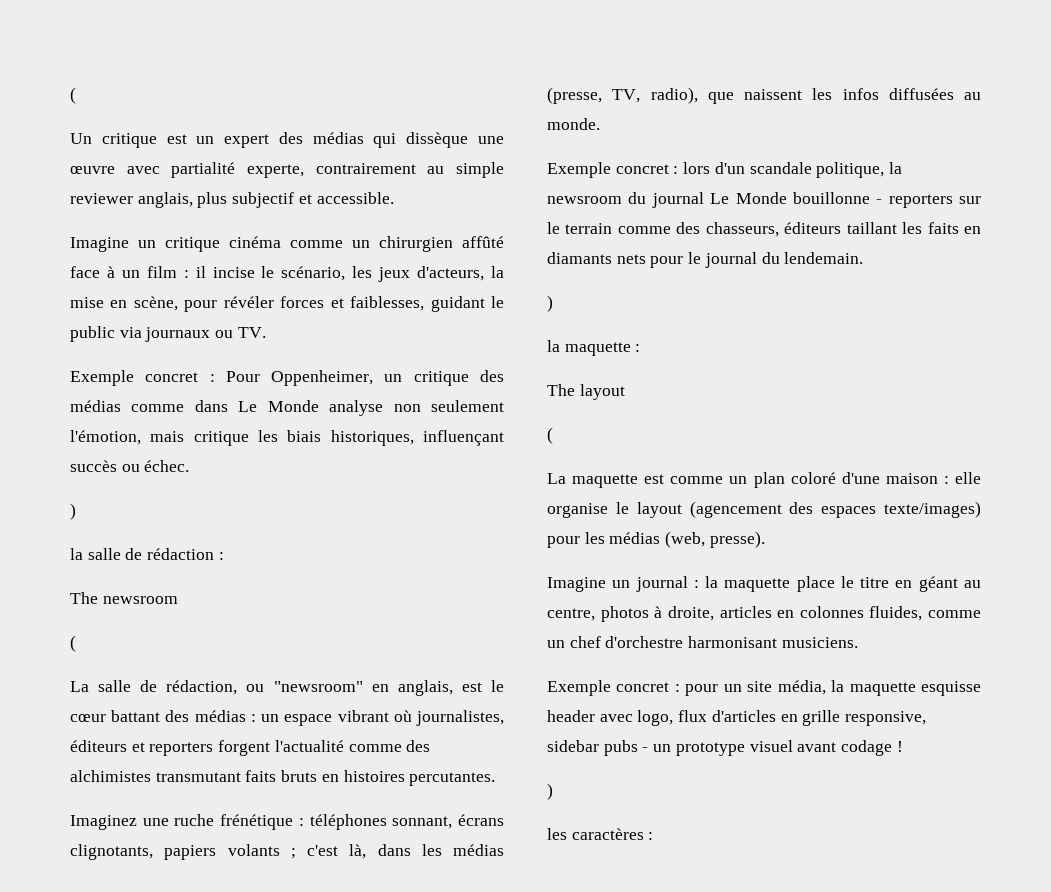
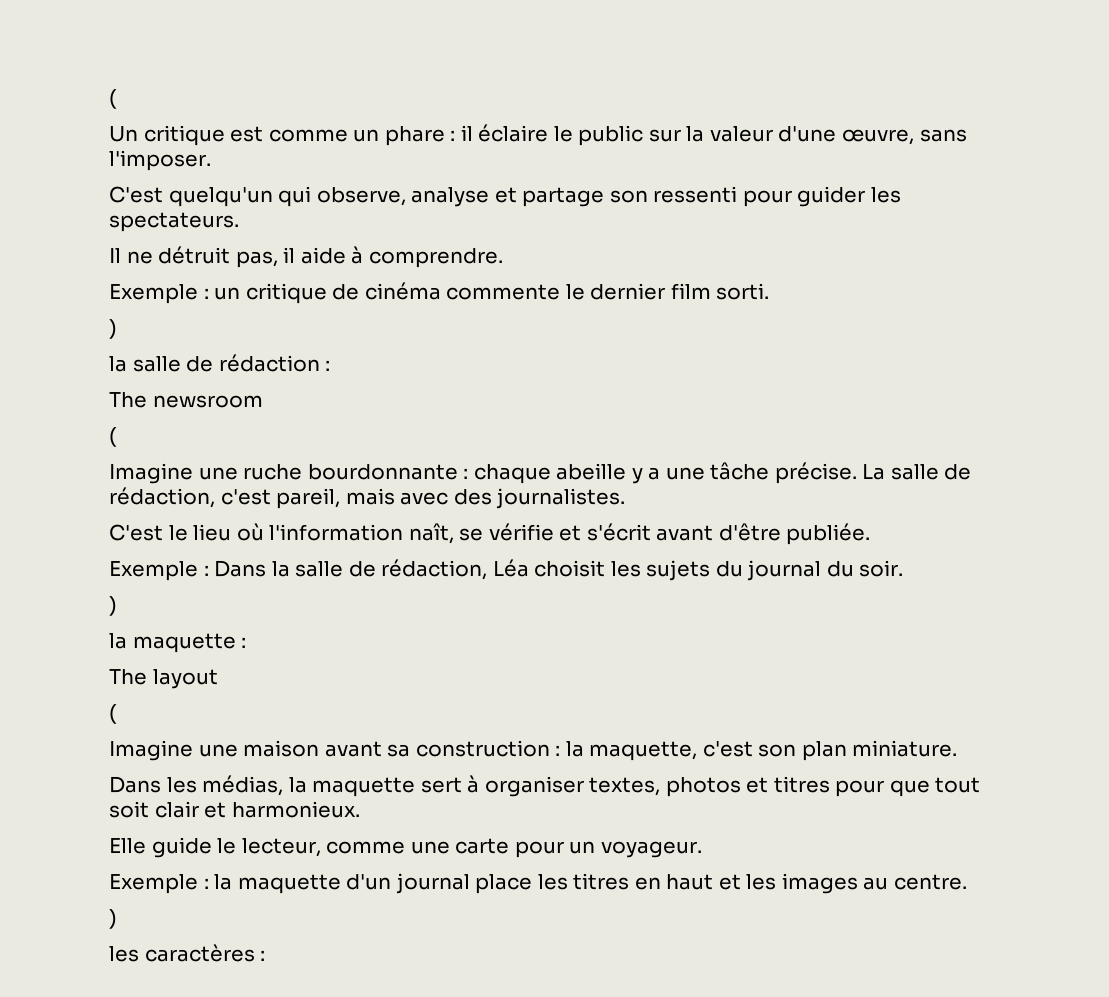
[196,132,504,148] [70,162,504,178] [70,192,394,208] [70,236,504,252] [70,266,505,282] [70,296,505,312] [70,326,266,342] [70,370,504,386] [70,400,505,416] [70,430,504,446] [70,460,190,472] un expert des médias qui dissèque une œuvre avec partialité experte, contrairement au simple reviewer anglais, plus subjectif et accessible. // Imagine un critique cinéma comme un chirurgien affûté face à un film : il incise le scénario, les jeux d'acteurs, la mise en scène, pour révéler forces et faiblesses, guidant le public via journaux ou TV. // Exemple concret : Pour Oppenheimer, un critique des médias comme dans Le Monde analyse non seulement l'émotion, mais critique les biais historiques, influençant succès ou échec. -> [268,124,967,146] [109,150,211,171] [109,186,901,207] [109,212,239,232] [109,246,503,268] [109,282,770,304] comme un phare : il éclaire le public sur la valeur d'une œuvre, sans l'imposer. // C'est quelqu'un qui observe, analyse et partage son ressenti pour guider les spectateurs. // Il ne détruit pas, il aide à comprendre. // Exemple : un critique de cinéma commente le dernier film sorti.
[70,680,504,696] [70,710,505,726] [70,740,431,756] [70,770,496,786] [70,814,505,830] [70,844,504,860] [547,87,981,104] [547,118,600,130] [547,162,903,178] [547,192,981,208] [547,222,982,237] [547,252,864,268] La salle de rédaction, ou "newsroom" en anglais, est le cœur battant des médias : un espace vibrant où journalistes, éditeurs et reporters forgent l'actualité comme des alchimistes transmutant faits bruts en histoires percutantes. // Imaginez une ruche frénétique : téléphones sonnant, écrans clignotants, papiers volants ; c'est là, dans les médias (presse, TV, radio), que naissent les infos diffusées au monde. // Exemple concret : lors d'un scandale politique, la newsroom du journal Le Monde bouillonne - reporters sur le terrain comme des chasseurs, éditeurs taillant les faits en diamants nets pour le journal du lendemain. -> [109,462,972,484] [109,487,626,509] [109,523,871,545] [109,559,904,581] Imagine une ruche bourdonnante : chaque abeille y a une tâche précise. La salle de rédaction, c'est pareil, mais avec des journalistes. // C'est le lieu où l'information naît, se vérifie et s'écrit avant d'être publiée. // Exemple : Dans la salle de rédaction, Léa choisit les sujets du journal du soir.
[547,472,981,488] [547,501,981,518] [547,531,765,548] [547,576,981,592] [547,606,981,622] [547,636,858,648] [547,680,982,696] [547,710,927,726] [547,740,903,756] La maquette est comme un plan coloré d'une maison : elle organise le layout (agencement des espaces texte/images) pour les médias (web, presse). // Imagine un journal : la maquette place le titre en géant au centre, photos à droite, articles en colonnes fluides, comme un chef d'orchestre harmonisant musiciens. // Exemple concret : pour un site média, la maquette esquisse header avec logo, flux d'articles en grille responsive, sidebar pubs - un prototype visuel avant codage ! -> [109,740,958,761] [109,775,981,797] [109,801,360,818] [109,837,702,858] [109,873,968,894] Imagine une maison avant sa construction : la maquette, c'est son plan miniature. // Dans les médias, la maquette sert à organiser textes, photos et titres pour que tout soit clair et harmonieux. // Elle guide le lecteur, comme une carte pour un voyageur. // Exemple : la maquette d'un journal place les titres en haut et les images au centre.

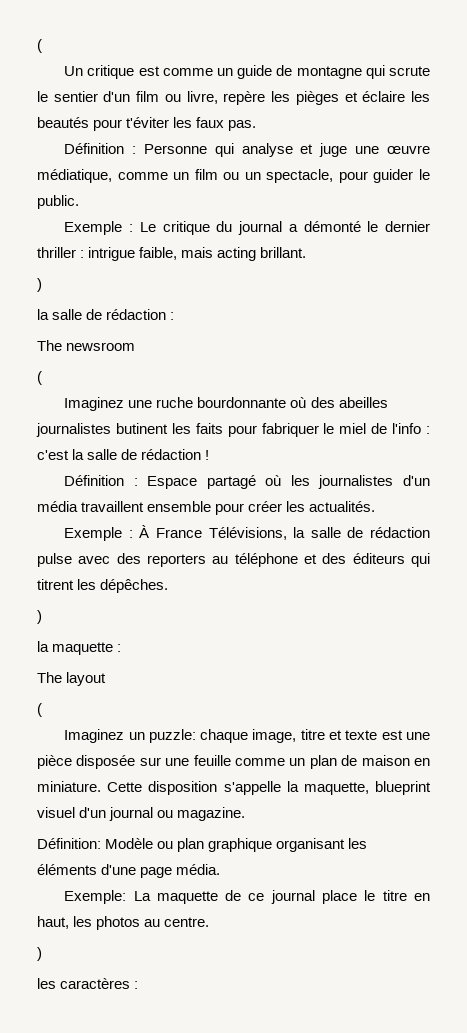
[384,124,967,146] [109,150,211,171] [109,186,901,207] [109,212,239,232] [109,246,503,268] [109,282,770,304] phare : il éclaire le public sur la valeur d'une œuvre, sans l'imposer. // C'est quelqu'un qui observe, analyse et partage son ressenti pour guider les spectateurs. // Il ne détruit pas, il aide à comprendre. // Exemple : un critique de cinéma commente le dernier film sorti. -> [237,65,430,79] [37,91,431,105] [37,117,257,131] [64,143,431,157] [37,169,430,183] [37,195,79,209] [64,221,430,235] [37,247,307,261] guide de montagne qui scrute le sentier d'un film ou livre, repère les pièges et éclaire les beautés pour t'éviter les faux pas. // Définition : Personne qui analyse et juge une œuvre médiatique, comme un film ou un spectacle, pour guider le public. // Exemple : Le critique du journal a démonté le dernier thriller : intrigue faible, mais acting brillant.
[109,463,193,484] Imagine -> [64,397,125,411] Imaginez
[463,462,972,484] [109,487,626,509] [109,523,871,545] [109,559,904,581] : chaque abeille y a une tâche précise. La salle de rédaction, c'est pareil, mais avec des journalistes. // C'est le lieu où l'information naît, se vérifie et s'écrit avant d'être publiée. // Exemple : Dans la salle de rédaction, Léa choisit les sujets du journal du soir. -> [290,397,388,408] [36,423,430,437] [37,449,210,460] [64,475,430,489] [37,501,376,515] [64,525,431,541] [37,553,430,567] [37,579,169,593] où des abeilles journalistes butinent les faits pour fabriquer le miel de l'info : c'est la salle de rédaction ! // Définition : Espace partagé où les journalistes d'un média travaillent ensemble pour créer les actualités. // Exemple : À France Télévisions, la salle de rédaction pulse avec des reporters au téléphone et des éditeurs qui titrent les dépêches.
[109,740,958,761] [109,775,981,797] [109,801,360,818] [109,837,702,858] [109,873,858,894] Imagine une maison avant sa construction : la maquette, c'est son plan miniature. // Dans les médias, la maquette sert à organiser textes, photos et titres pour que tout soit clair et harmonieux. // Elle guide le lecteur, comme une carte pour un voyageur. // Exemple : la maquette d'un journal place les titres en haut et les images -> [64,729,430,743] [37,755,430,769] [37,781,431,795] [37,807,246,821] [37,838,368,852] [37,864,221,878] [64,890,430,904] [37,916,141,930] Imaginez un puzzle: chaque image, titre et texte est une pièce disposée sur une feuille comme un plan de maison en miniature. Cette disposition s'appelle la maquette, blueprint visuel d'un journal ou magazine. // Définition: Modèle ou plan graphique organisant les éléments d'une page média. // Exemple: La maquette de ce journal place le titre en haut, les photos

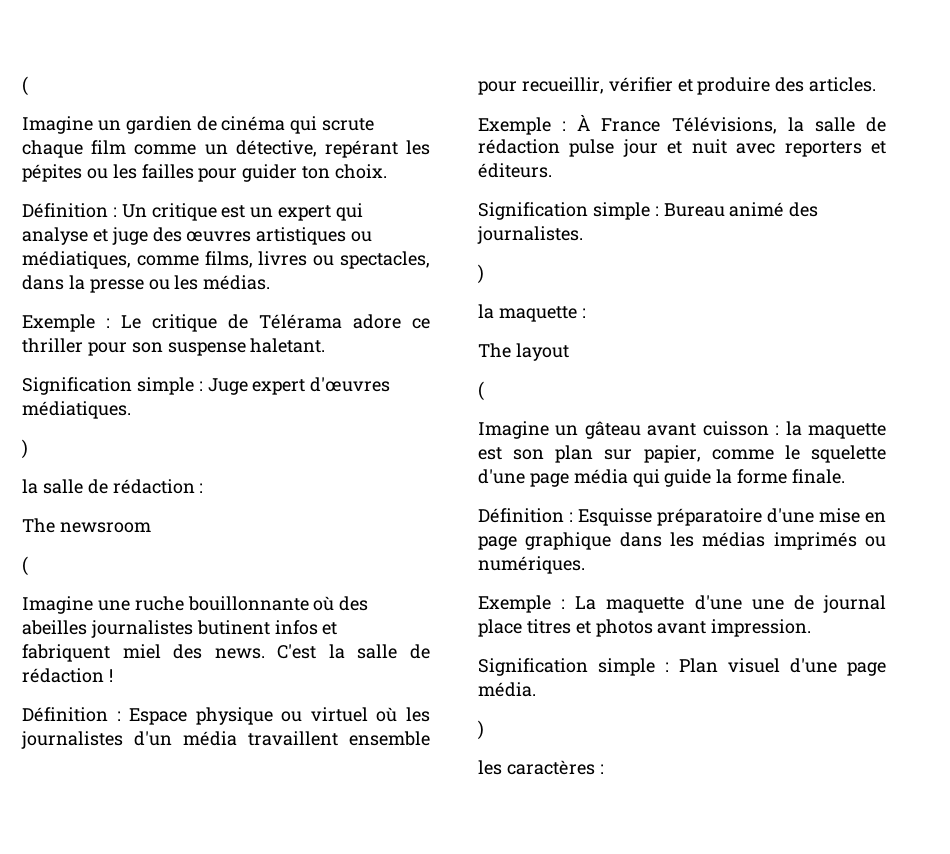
[37,39,42,53] [64,65,430,79] [37,91,431,105] [37,117,257,131] [64,143,431,157] [37,169,430,183] [37,195,79,209] [64,221,430,235] [37,247,307,261] ( // Un critique est comme un guide de montagne qui scrute le sentier d'un film ou livre, repère les pièges et éclaire les beautés pour t'éviter les faux pas. // Définition : Personne qui analyse et juge une œuvre médiatique, comme un film ou un spectacle, pour guider le public. // Exemple : Le critique du journal a démonté le dernier thriller : intrigue faible, mais acting brillant. -> [22,76,28,96] [22,116,375,134] [22,140,431,158] [22,164,388,182] [22,203,364,221] [22,227,373,245] [22,251,431,269] [22,275,271,293] [22,314,430,332] [22,338,326,356] [22,377,391,395] [22,401,131,419] ( // Imagine un gardien de cinéma qui scrute chaque film comme un détective, repérant les pépites ou les failles pour guider ton choix. // Définition : Un critique est un expert qui analyse et juge des œuvres artistiques ou médiatiques, comme films, livres ou spectacles, dans la presse ou les médias. // Exemple : Le critique de Télérama adore ce thriller pour son suspense haletant. // Signification simple : Juge expert d'œuvres médiatiques.
[64,397,125,411] Imaginez -> [22,596,93,614] Imagine
[197,397,287,408] bourdonnante -> [187,596,309,611] bouillonnante
[171,423,430,437] [37,450,69,460] les faits pour fabriquer le miel de l'info : c'est -> [274,620,338,635] [22,644,317,662] infos et fabriquent miel des news. C'est
[206,475,256,489] partagé -> [195,707,368,725] physique ou virtuel
[248,501,376,512] créer les actualités. -> [521,77,877,95] recueillir, vérifier et produire des articles.
[78,553,430,567] [37,579,169,593] avec des reporters au téléphone et des éditeurs qui titrent les dépêches. -> [622,139,887,157] [478,163,552,178] [478,202,819,220] [477,226,583,244] jour et nuit avec reporters et éditeurs. // Signification simple : Bureau animé des journalistes.
[64,729,430,743] [37,755,430,769] [37,781,431,795] [37,807,246,821] [37,838,368,852] [37,864,221,878] [64,890,430,904] [37,916,210,930] Imaginez un puzzle: chaque image, titre et texte est une pièce disposée sur une feuille comme un plan de maison en miniature. Cette disposition s'appelle la maquette, blueprint visuel d'un journal ou magazine. // Définition: Modèle ou plan graphique organisant les éléments d'une page média. // Exemple: La maquette de ce journal place le titre en haut, les photos au centre. -> [478,421,887,439] [478,445,886,463] [478,469,846,487] [478,508,886,526] [478,532,886,550] [478,556,585,574] [478,595,886,613] [478,619,812,637] [478,658,886,676] [478,682,536,697] Imagine un gâteau avant cuisson : la maquette est son plan sur papier, comme le squelette d'une page média qui guide la forme finale. // Définition : Esquisse préparatoire d'une mise en page graphique dans les médias imprimés ou numériques. // Exemple : La maquette d'une une de journal place titres et photos avant impression. // Signification simple : Plan visuel d'une page média.

